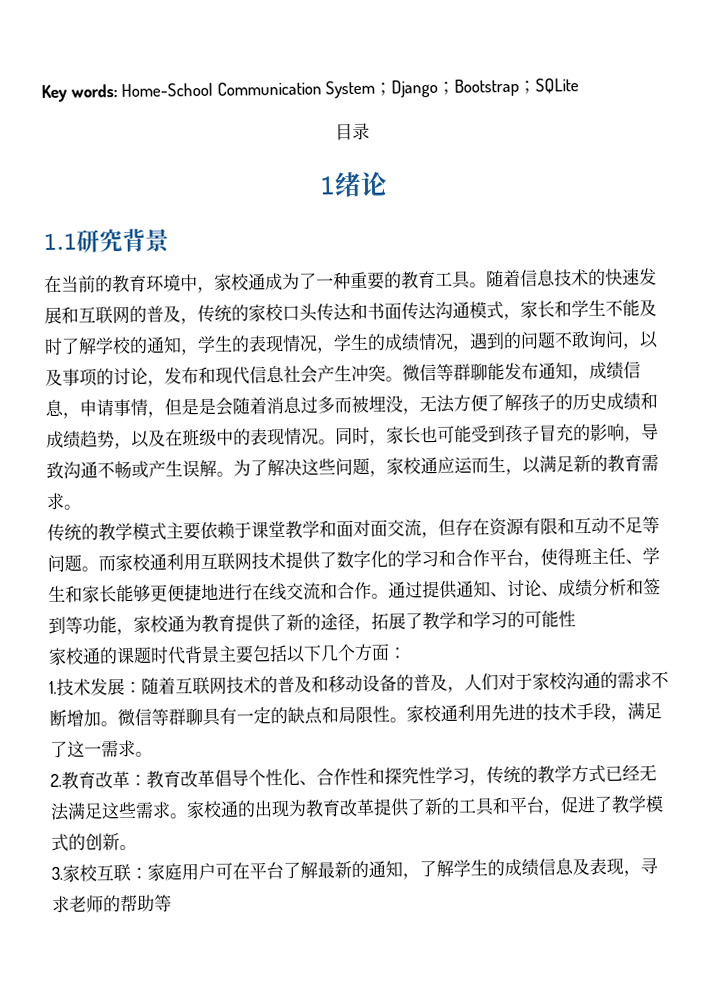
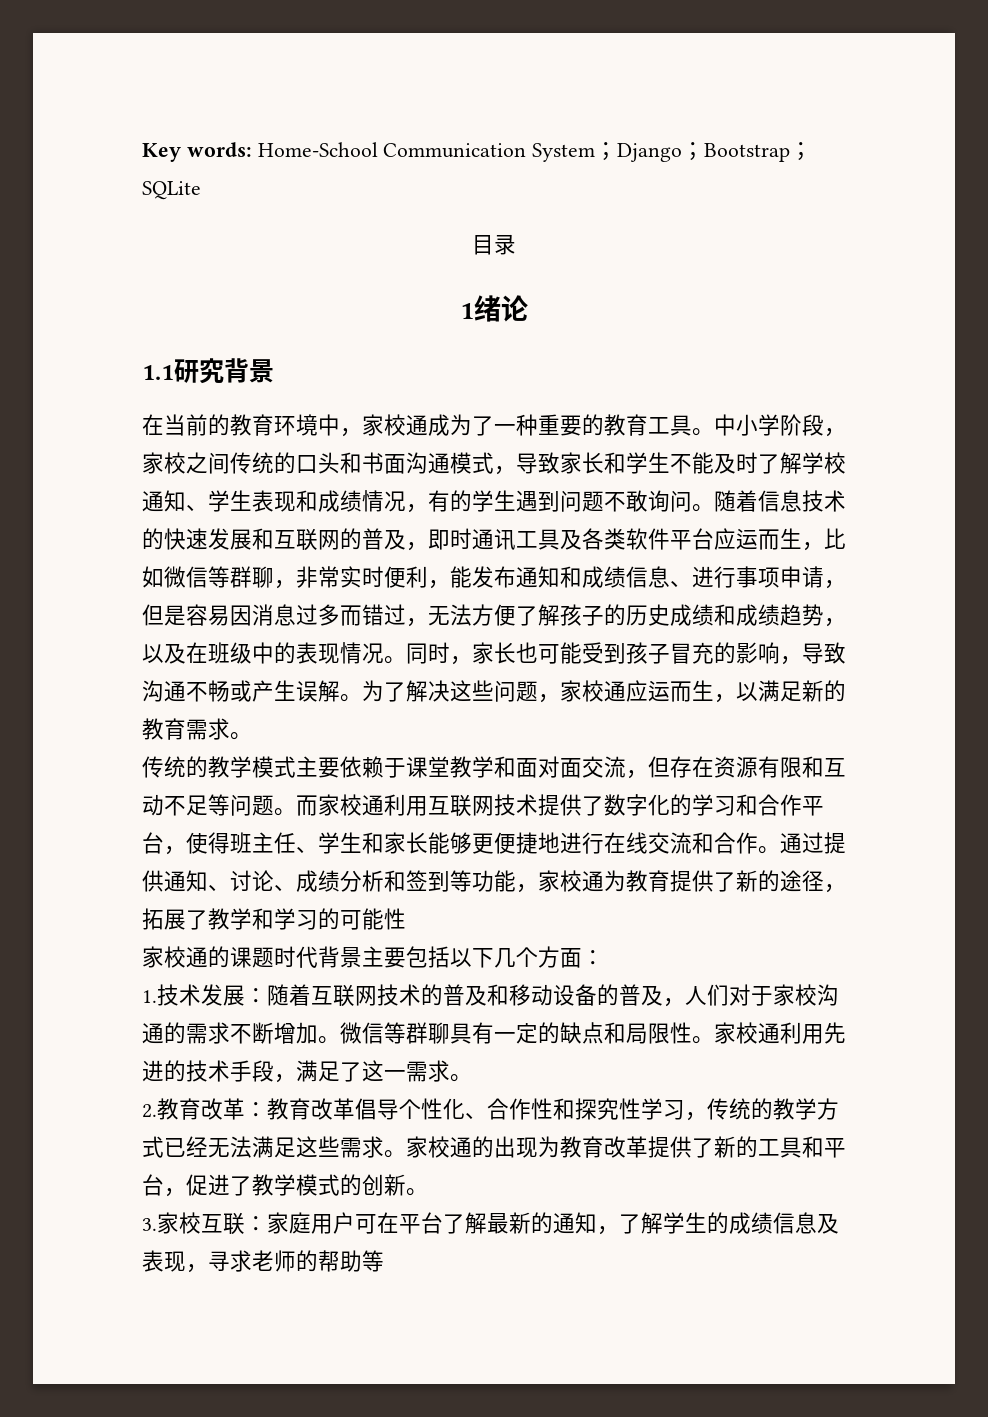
(487, 285) none -> [714,414,846,437] [142,452,846,475] [142,490,714,513] 中小学阶段，家校之间传统的口头和书面沟通模式，导致家长和学生不能及时了解学校通知、学生表现和成绩情况，有的学生遇到问题不敢询问。
[197,299,657,324] [44,330,659,356] [45,363,488,387] 传统的家校口头传达和书面传达沟通模式，家长和学生不能及时了解学校的通知，学生的表现情况，学生的成绩情况，遇到的问题不敢询问，以及事项的讨论，发布和现代信息社会产生冲突。微信等群聊 -> [428,528,846,551] [142,566,450,589] 即时通讯工具及各类软件平台应运而生，比如微信等群聊，非常实时便利，
[572,361,641,382] [45,397,267,419] ，成绩信息，申请事情，但是是会随着 -> [560,566,846,589] [142,604,252,626] 和成绩信息、进行事项申请，但是容易因
[351,395,403,414] 被埋没 -> [362,604,406,626] 错过

